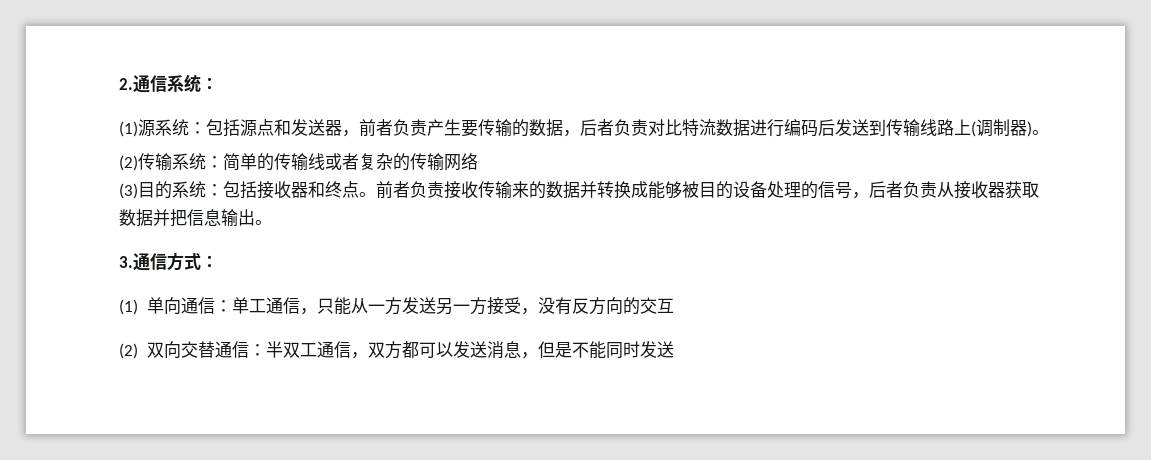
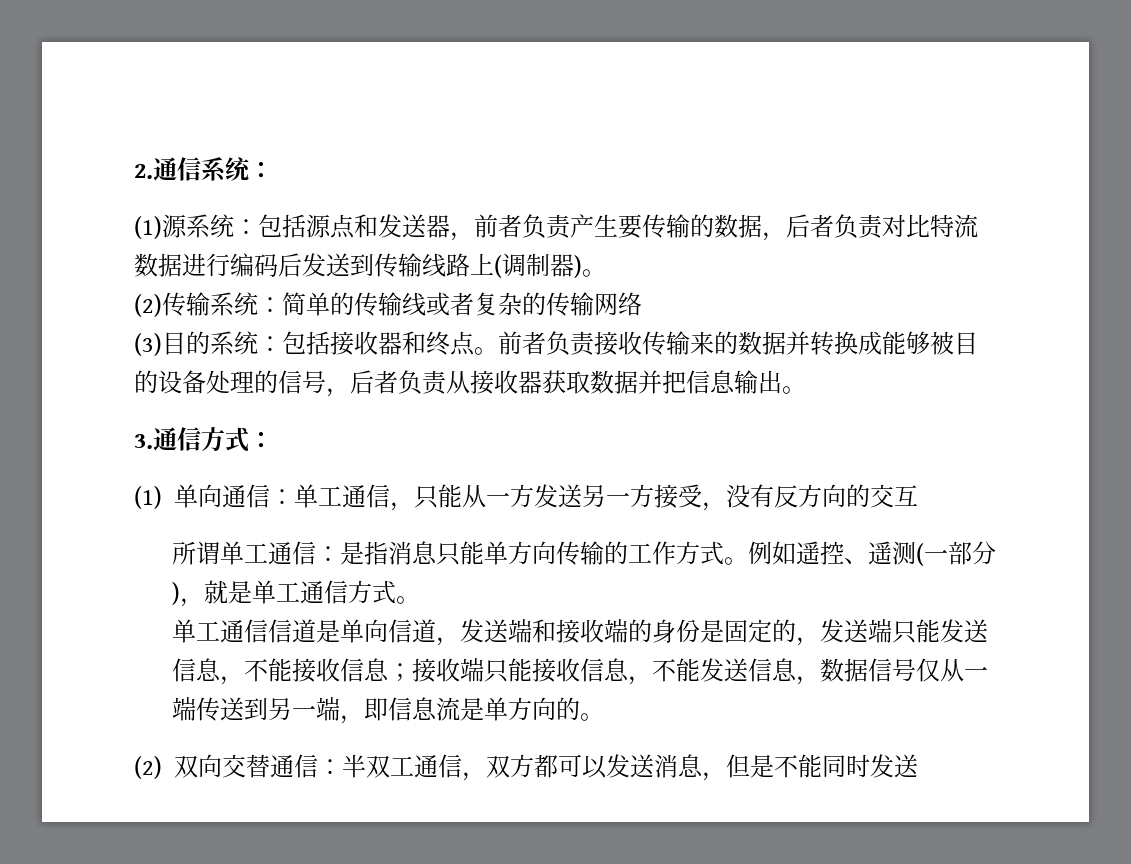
(674, 305) none -> [171,541,996,566] [171,580,420,607] [171,619,988,646] [171,658,988,685] [171,697,604,724] // 所谓单工通信：是指消息只能单方向传输的工作方式。例如遥控、遥测(一部分)，就是单工通信方式。 // 单工通信信道是单向信道，发送端和接收端的身份是固定的，发送端只能发送信息，不能接收信息；接收端只能接收信息，不能发送信息，数据信号仅从一端传送到另一端，即信息流是单方向的。

